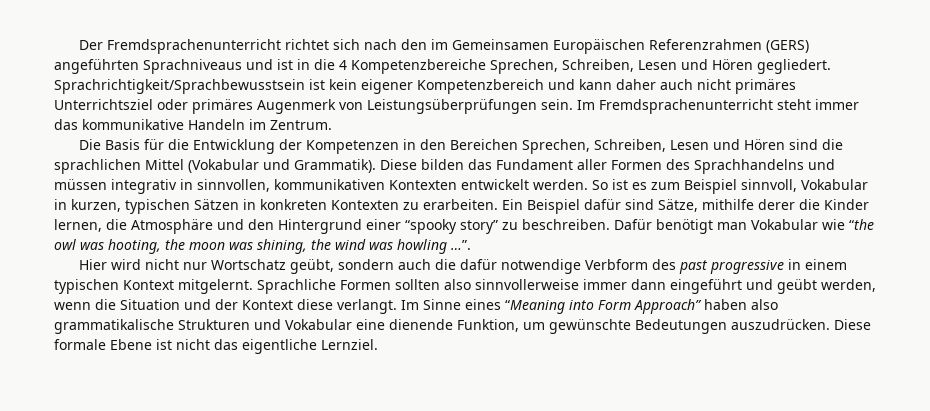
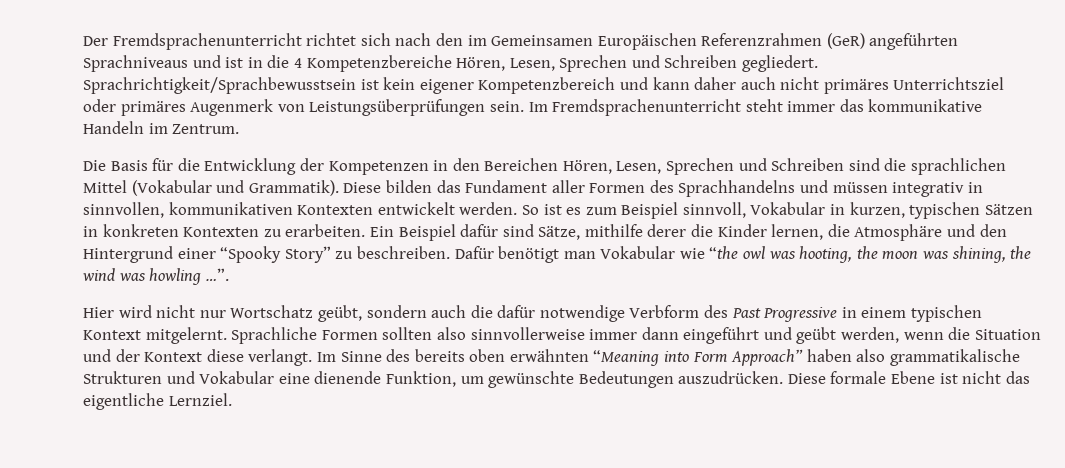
[765,40,809,53] (GERS) -> [826,33,865,49] (GeR)
[490,59,753,74] Sprechen, Schreiben, Lesen und Hören -> [456,55,738,72] Hören, Lesen, Sprechen und Schreiben
[521,139,785,154] Sprechen, Schreiben, Lesen und Hören -> [562,158,845,175] Hören, Lesen, Sprechen und Schreiben
[405,219,498,234] “spooky story” -> [220,246,331,263] “Spooky Story”
[678,260,784,274] past progressive -> [731,307,838,322] Past Progressive
[465,299,501,310] eines -> [386,349,589,362] des bereits oben erwähnten

